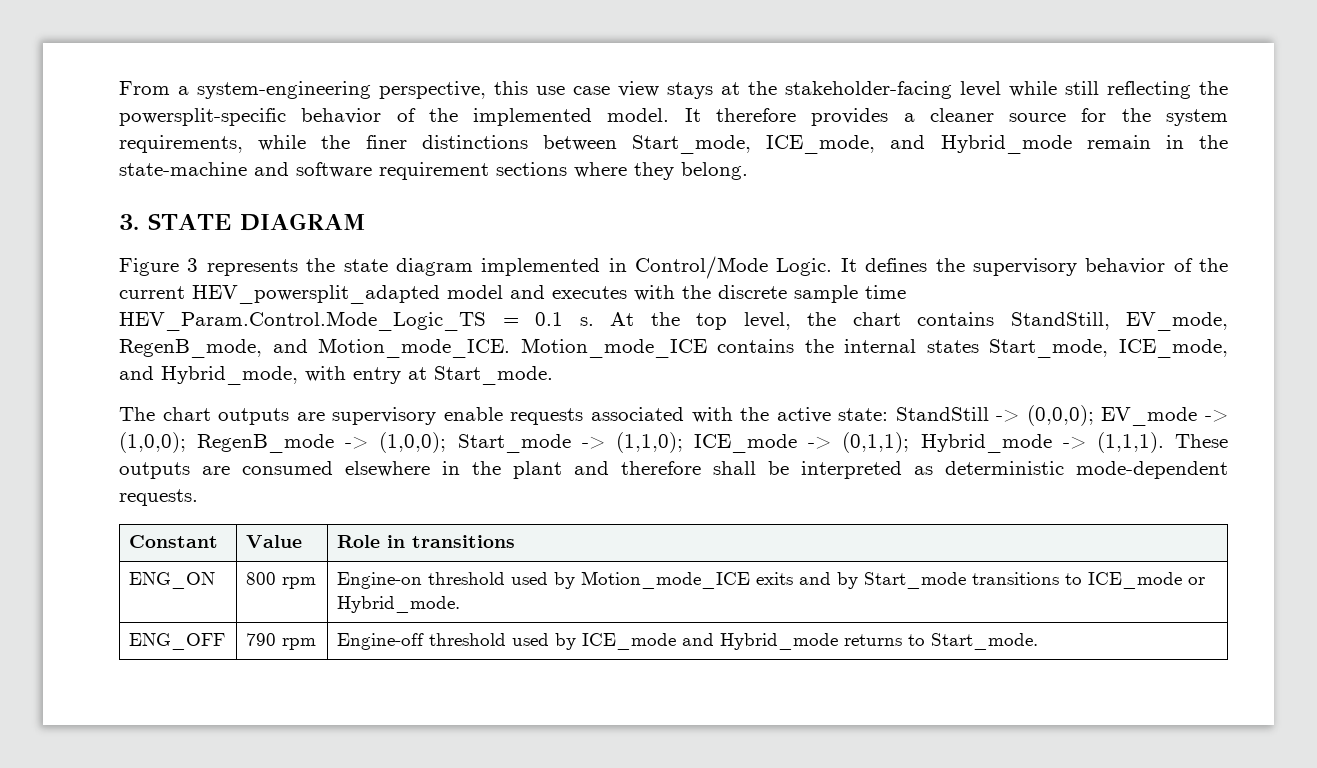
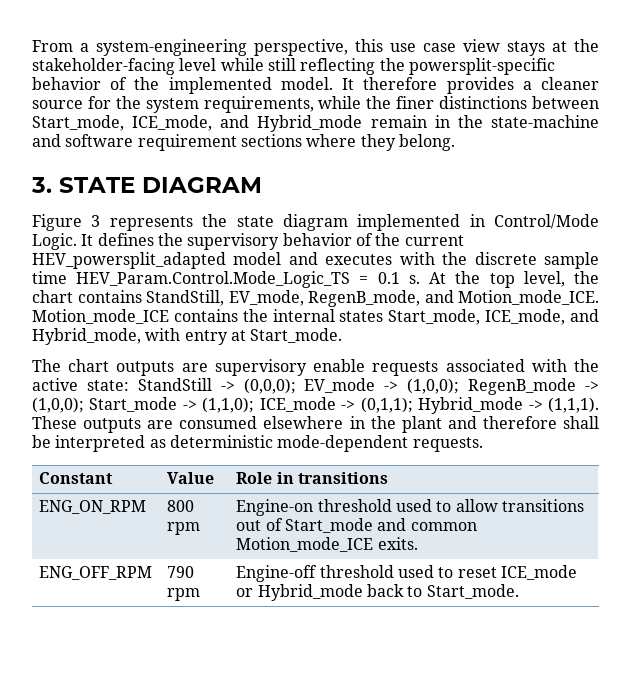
[129,572,216,589] ENG_ON -> [39,500,147,514] ENG_ON_RPM
[554,571,1206,589] [337,596,461,613] [129,633,226,650] by Motion_mode_ICE exits and by Start_mode transitions to ICE_mode or Hybrid_mode. // ENG_OFF -> [436,499,584,512] [236,518,477,533] [236,537,418,552] [39,566,153,580] to allow transitions out of Start_mode and common Motion_mode_ICE exits. // ENG_OFF_RPM
[555,633,903,650] by ICE_mode and Hybrid_mode returns -> [438,565,577,580] [236,584,404,601] to reset ICE_mode or Hybrid_mode back

